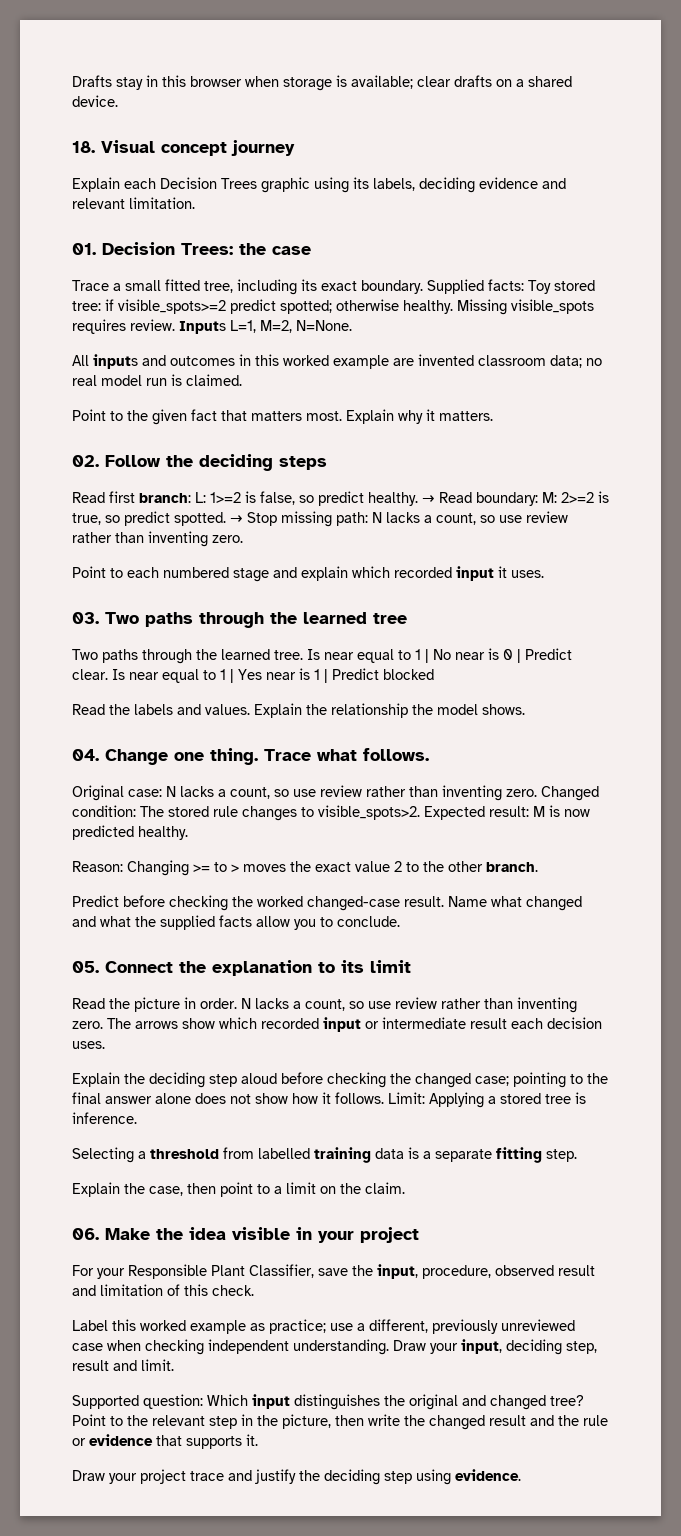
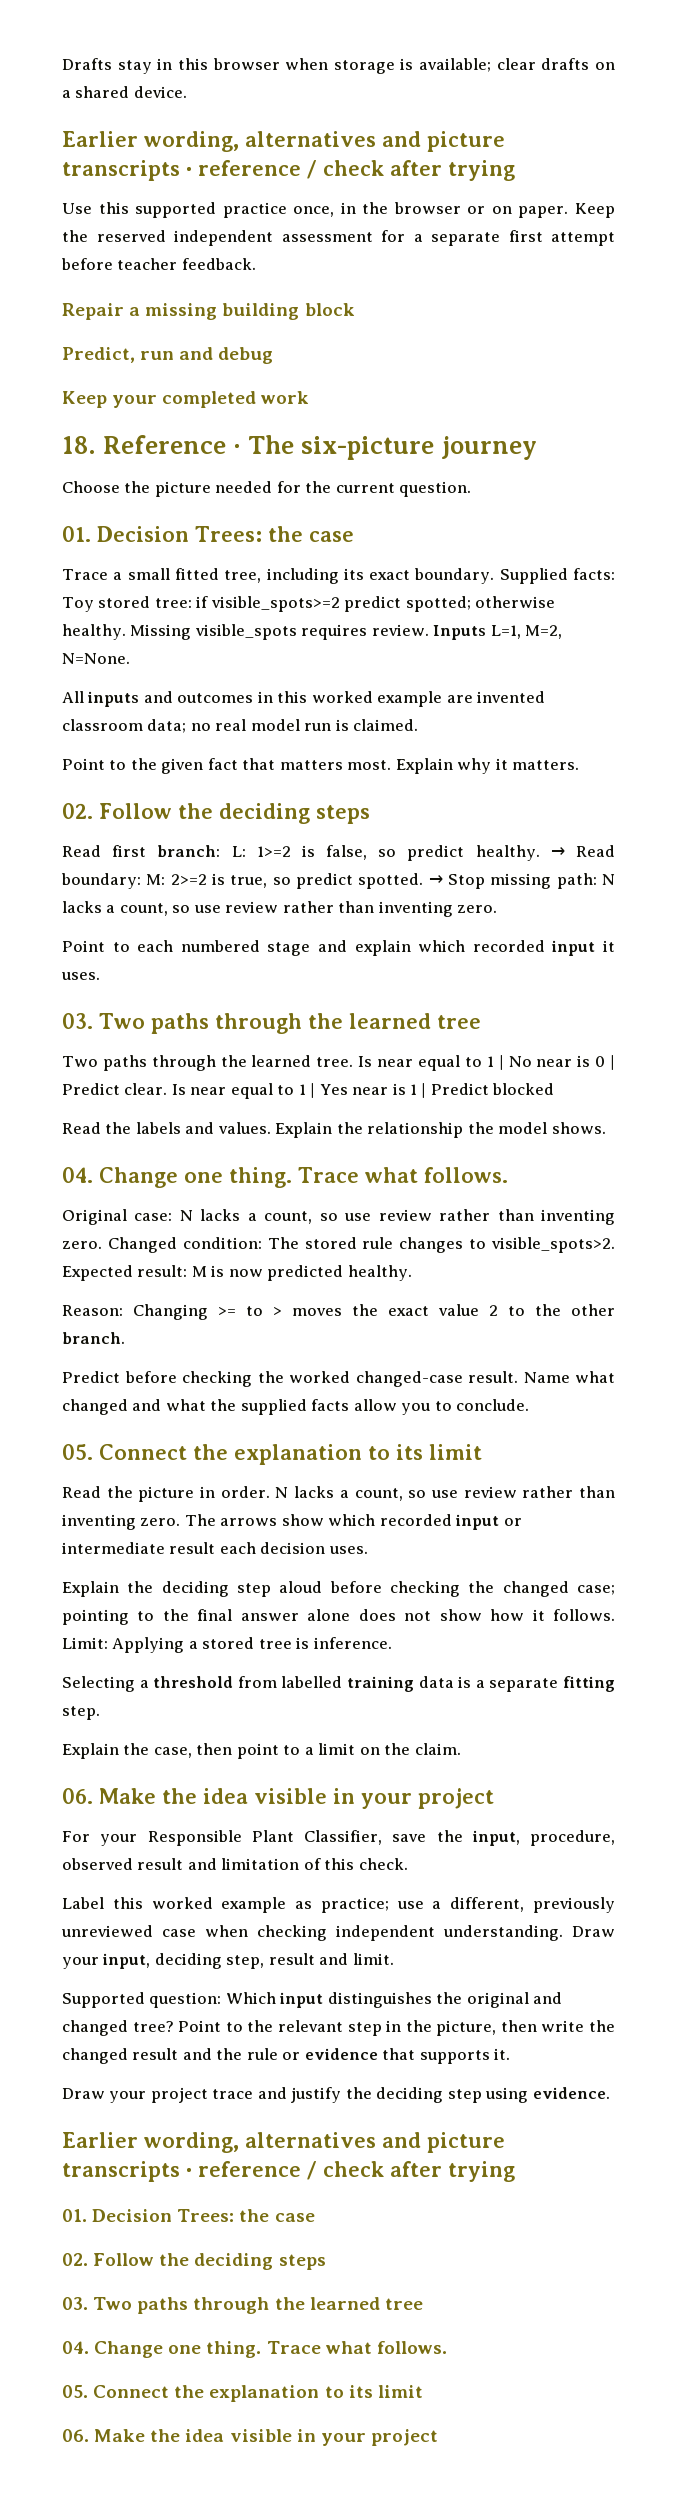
[72,140,295,156] [72,177,566,193] [72,197,195,209] 18. Visual concept journey // Explain each Decision Trees graphic using its labels, deciding evidence and relevant limitation. -> [62,131,505,152] [62,160,515,181] [62,202,615,218] [62,230,615,246] [61,258,256,270] [62,303,355,320] [62,347,274,364] [62,391,310,408] [62,435,538,460] [62,481,472,497] Earlier wording, alternatives and picture transcripts · reference / check after trying // Use this supported practice once, in the browser or on paper. Keep the reserved independent assessment for a separate first attempt before teacher feedback. // Repair a missing building block // Predict, run and debug // Keep your completed work // 18. Reference · The six-picture journey // Choose the picture needed for the current question.
(521, 1475) none -> [62,2132,505,2153] [62,2161,515,2182] [62,2209,315,2222] [62,2253,326,2270] [62,2297,423,2314] [62,2341,447,2358] [62,2385,423,2402] [62,2429,438,2446] // Earlier wording, alternatives and picture transcripts · reference / check after trying // 01. Decision Trees: the case // 02. Follow the deciding steps // 03. Two paths through the learned tree // 04. Change one thing. Trace what follows. // 05. Connect the explanation to its limit // 06. Make the idea visible in your project

